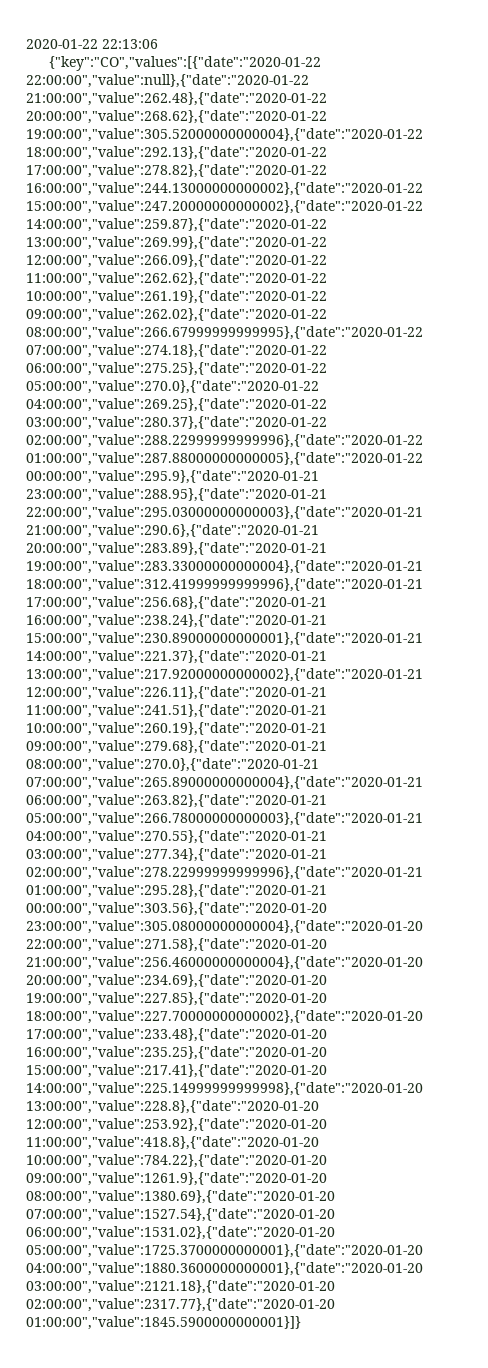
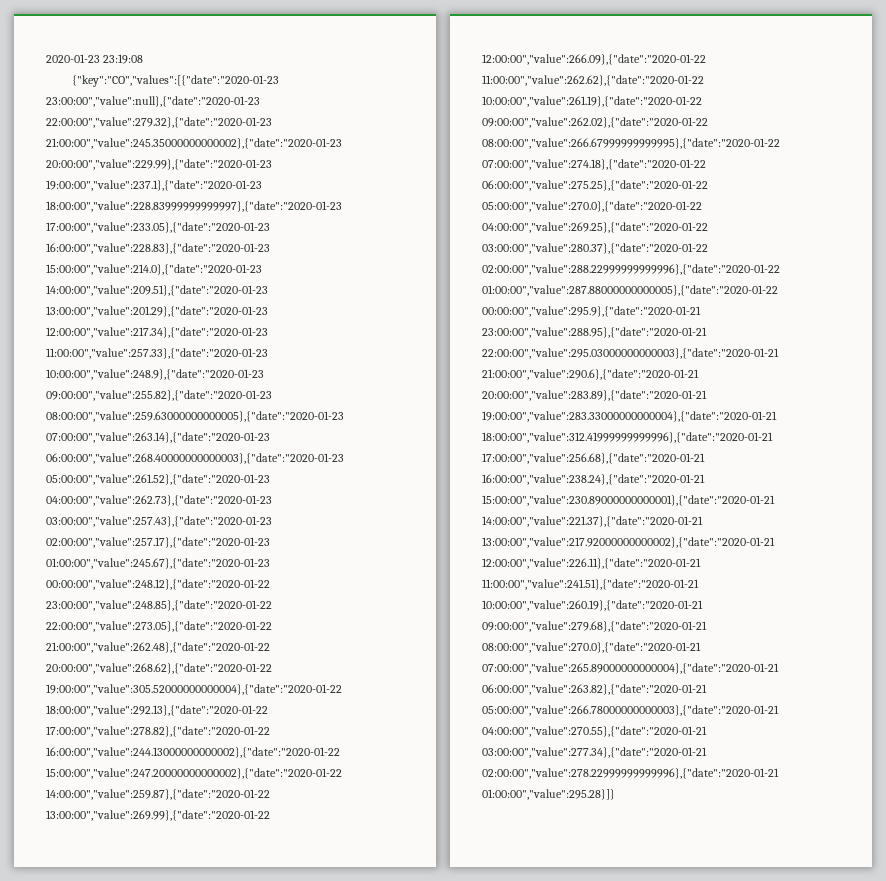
[26,39,158,49] [48,56,321,71] [26,74,309,88] 2020-01-22 22:13:06 // {"key":"CO","values":[{"date":"2020-01-22 22:00:00","value":null},{"date":"2020-01-22 -> [46,54,144,64] [71,75,279,87] [46,96,260,107] [46,117,272,128] [46,138,342,149] [46,159,272,170] [46,180,262,191] [46,201,342,212] [46,222,270,233] [46,243,270,254] [46,264,262,275] [46,285,268,296] [46,306,268,317] [46,327,268,338] [46,348,268,359] [46,369,264,380] [46,390,272,401] [46,411,344,422] [46,432,270,443] [46,453,344,464] [46,474,270,485] [46,495,272,506] [46,516,272,527] [46,537,270,548] [46,558,270,569] [46,579,270,590] [46,600,272,611] [46,621,272,632] 2020-01-23 23:19:08 // {"key":"CO","values":[{"date":"2020-01-23 23:00:00","value":null},{"date":"2020-01-23 22:00:00","value":279.32},{"date":"2020-01-23 21:00:00","value":245.35000000000002},{"date":"2020-01-23 20:00:00","value":229.99},{"date":"2020-01-23 19:00:00","value":237.1},{"date":"2020-01-23 18:00:00","value":228.83999999999997},{"date":"2020-01-23 17:00:00","value":233.05},{"date":"2020-01-23 16:00:00","value":228.83},{"date":"2020-01-23 15:00:00","value":214.0},{"date":"2020-01-23 14:00:00","value":209.51},{"date":"2020-01-23 13:00:00","value":201.29},{"date":"2020-01-23 12:00:00","value":217.34},{"date":"2020-01-23 11:00:00","value":257.33},{"date":"2020-01-23 10:00:00","value":248.9},{"date":"2020-01-23 09:00:00","value":255.82},{"date":"2020-01-23 08:00:00","value":259.63000000000005},{"date":"2020-01-23 07:00:00","value":263.14},{"date":"2020-01-23 06:00:00","value":268.40000000000003},{"date":"2020-01-23 05:00:00","value":261.52},{"date":"2020-01-23 04:00:00","value":262.73},{"date":"2020-01-23 03:00:00","value":257.43},{"date":"2020-01-23 02:00:00","value":257.17},{"date":"2020-01-23 01:00:00","value":245.67},{"date":"2020-01-23 00:00:00","value":248.12},{"date":"2020-01-22 23:00:00","value":248.85},{"date":"2020-01-22 22:00:00","value":273.05},{"date":"2020-01-22
[26,884,327,898] [26,902,327,916] [26,920,423,934] [26,938,327,952] [26,956,423,970] [26,974,327,988] [26,992,327,1006] [26,1010,423,1024] [26,1028,327,1042] [26,1046,327,1060] [26,1064,327,1078] [26,1082,423,1096] [26,1100,319,1114] [26,1118,327,1132] [26,1136,319,1150] [26,1154,327,1168] [26,1172,327,1186] [26,1190,335,1204] [26,1208,335,1222] [26,1226,335,1240] [26,1244,423,1258] [26,1262,423,1276] [26,1280,335,1294] [26,1298,335,1312] [26,1316,301,1330] 01:00:00","value":295.28},{"date":"2020-01-21 00:00:00","value":303.56},{"date":"2020-01-20 23:00:00","value":305.08000000000004},{"date":"2020-01-20 22:00:00","value":271.58},{"date":"2020-01-20 21:00:00","value":256.46000000000004},{"date":"2020-01-20 20:00:00","value":234.69},{"date":"2020-01-20 19:00:00","value":227.85},{"date":"2020-01-20 18:00:00","value":227.70000000000002},{"date":"2020-01-20 17:00:00","value":233.48},{"date":"2020-01-20 16:00:00","value":235.25},{"date":"2020-01-20 15:00:00","value":217.41},{"date":"2020-01-20 14:00:00","value":225.14999999999998},{"date":"2020-01-20 13:00:00","value":228.8},{"date":"2020-01-20 12:00:00","value":253.92},{"date":"2020-01-20 11:00:00","value":418.8},{"date":"2020-01-20 10:00:00","value":784.22},{"date":"2020-01-20 09:00:00","value":1261.9},{"date":"2020-01-20 08:00:00","value":1380.69},{"date":"2020-01-20 07:00:00","value":1527.54},{"date":"2020-01-20 06:00:00","value":1531.02},{"date":"2020-01-20 05:00:00","value":1725.3700000000001},{"date":"2020-01-20 04:00:00","value":1880.3600000000001},{"date":"2020-01-20 03:00:00","value":2121.18},{"date":"2020-01-20 02:00:00","value":2317.77},{"date":"2020-01-20 01:00:00","value":1845.5900000000001}]} -> [482,789,615,800] 01:00:00","value":295.28}]}

